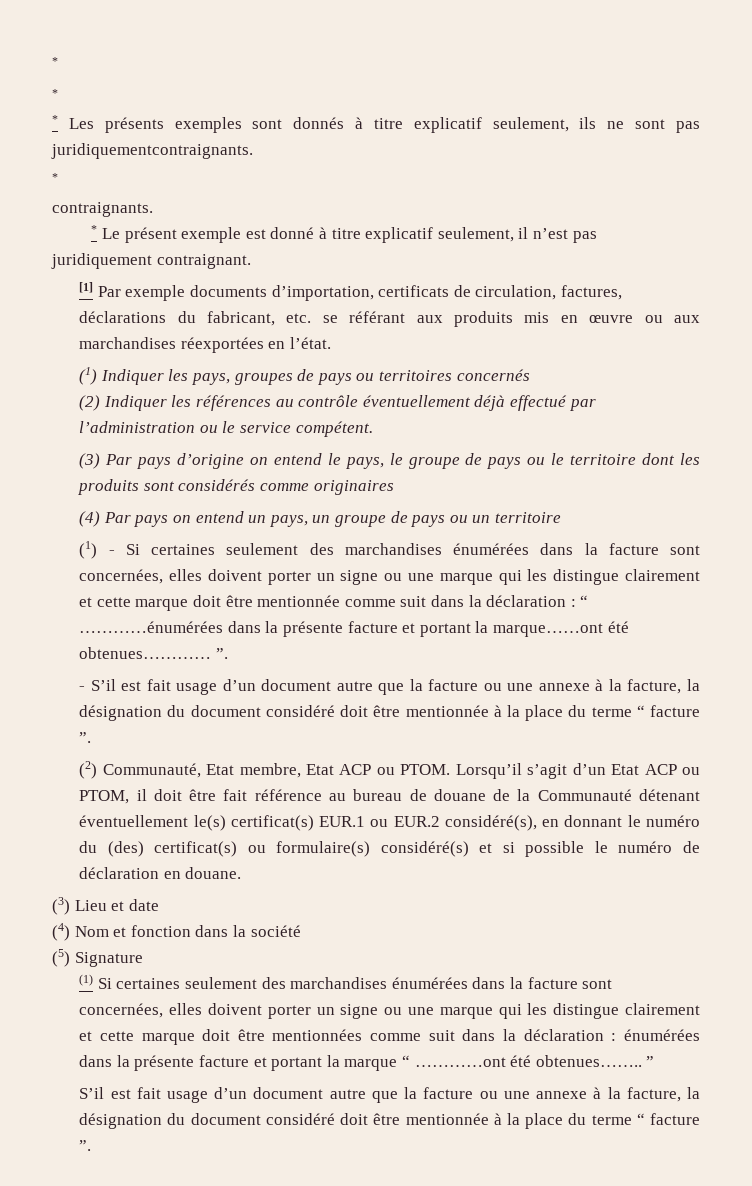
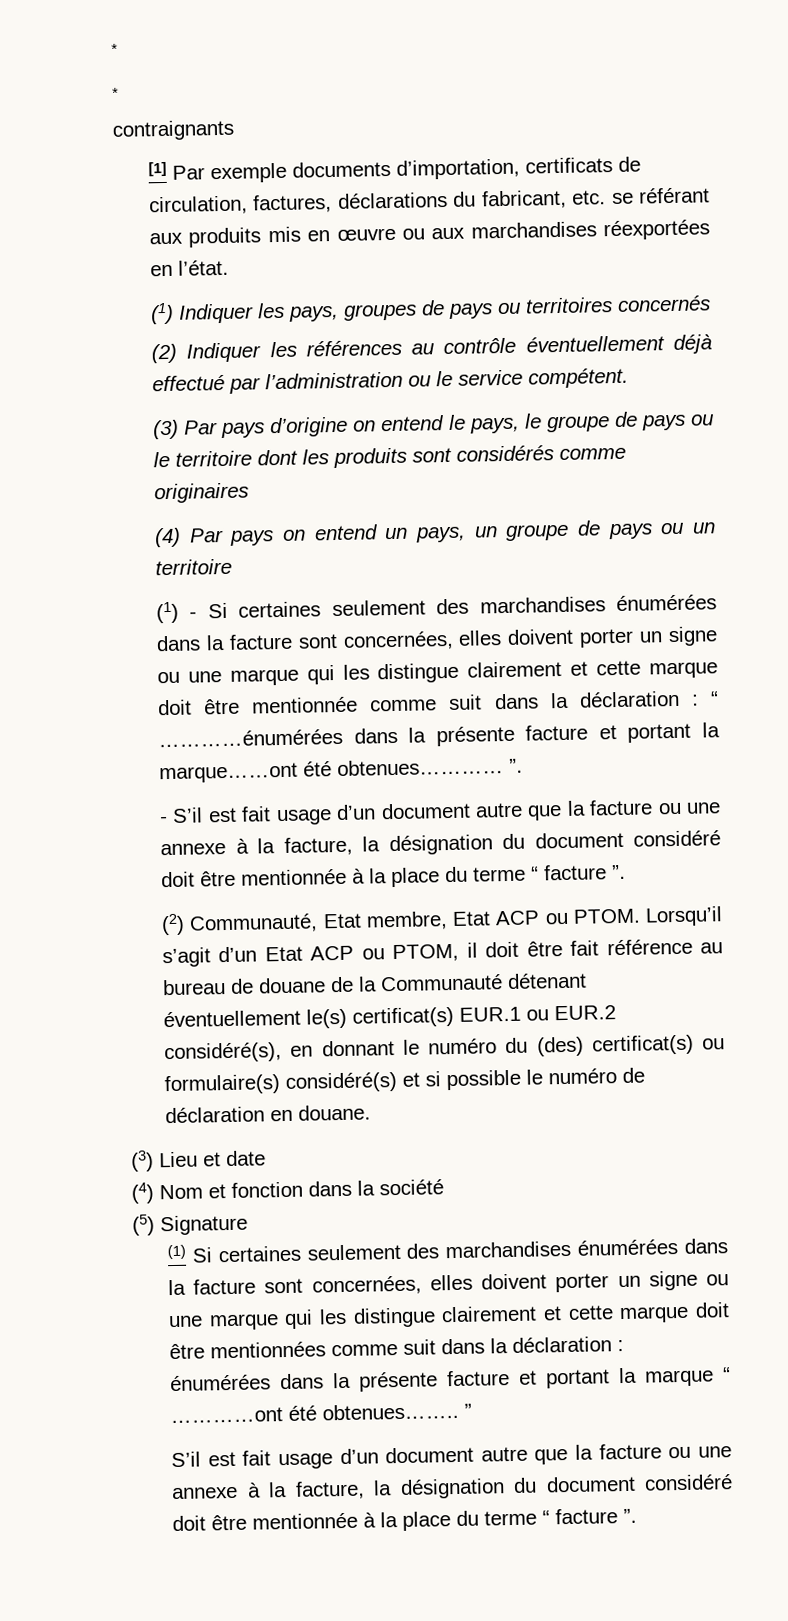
[52,115,700,133] [51,143,253,159] [52,173,58,181] [52,202,153,217] [91,225,597,243] [51,253,251,269] * Les présents exemples sont donnés à titre explicatif seulement, ils ne sont pas juridiquementcontraignants. // * // contraignants. // * Le présent exemple est donné à titre explicatif seulement, il n’est pas juridiquement contraignant. -> [112,119,235,141] contraignants

